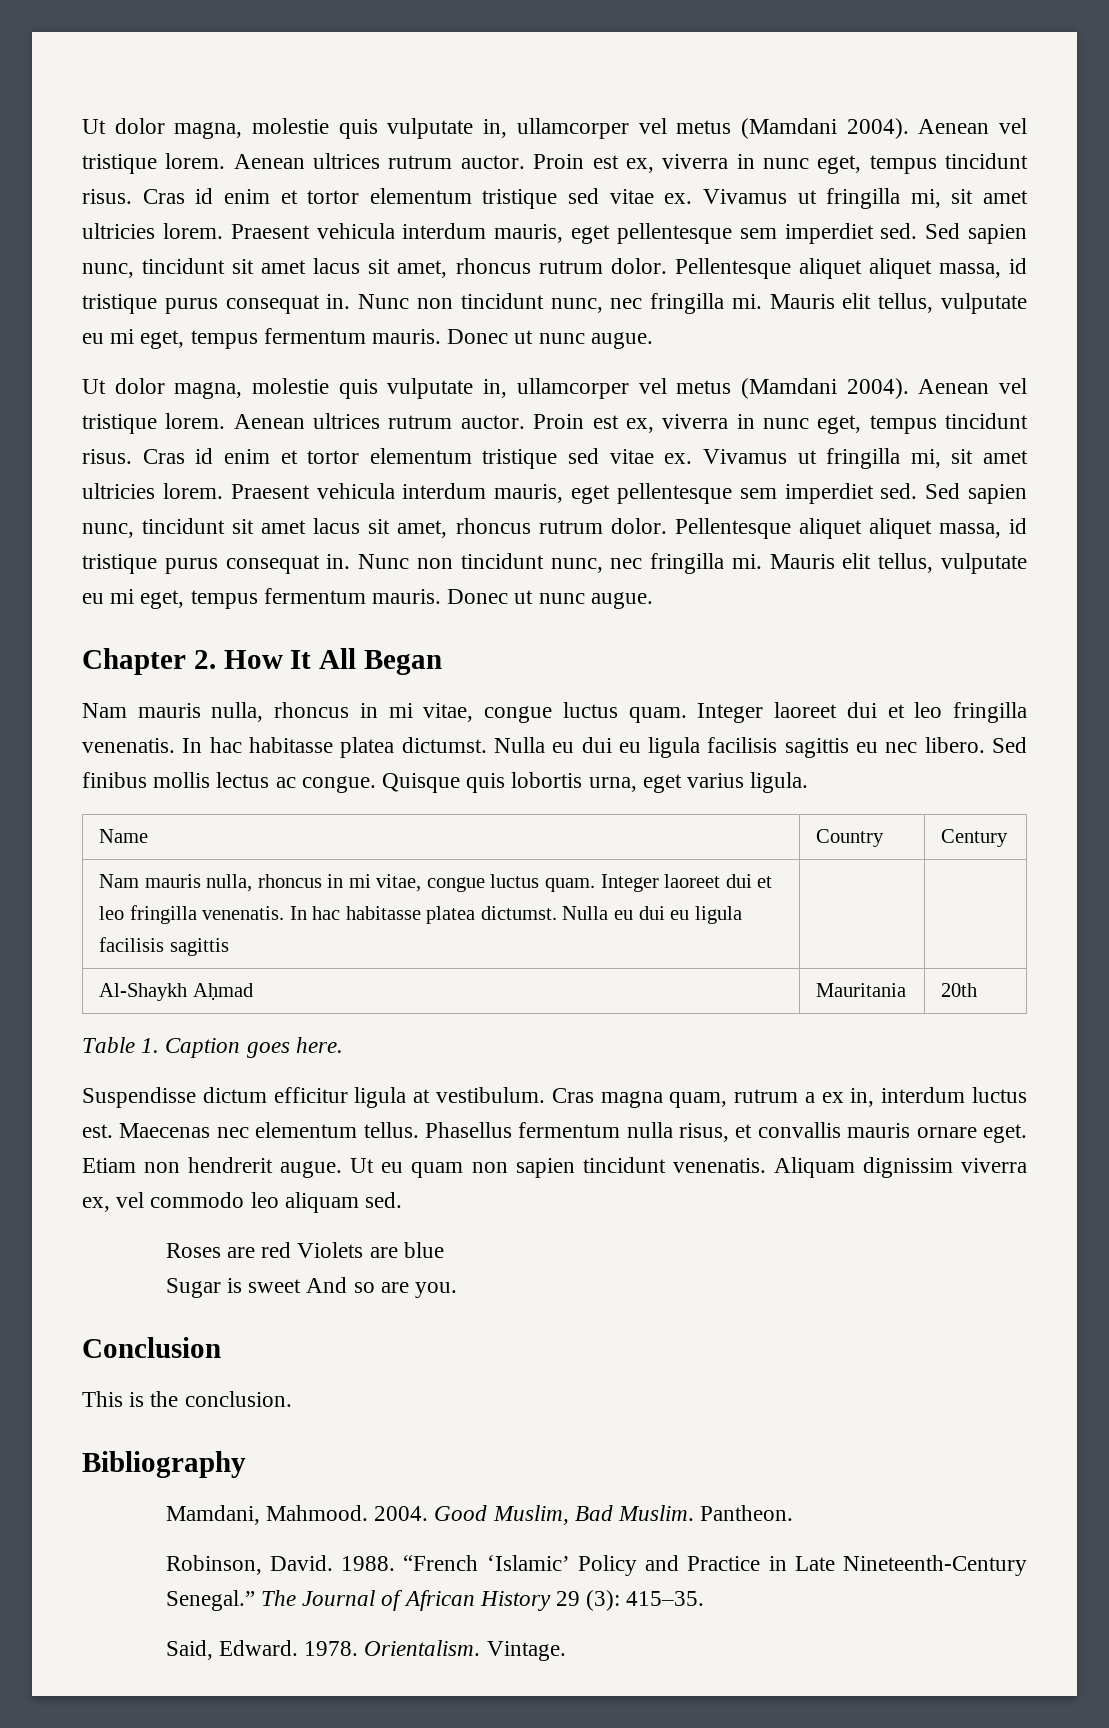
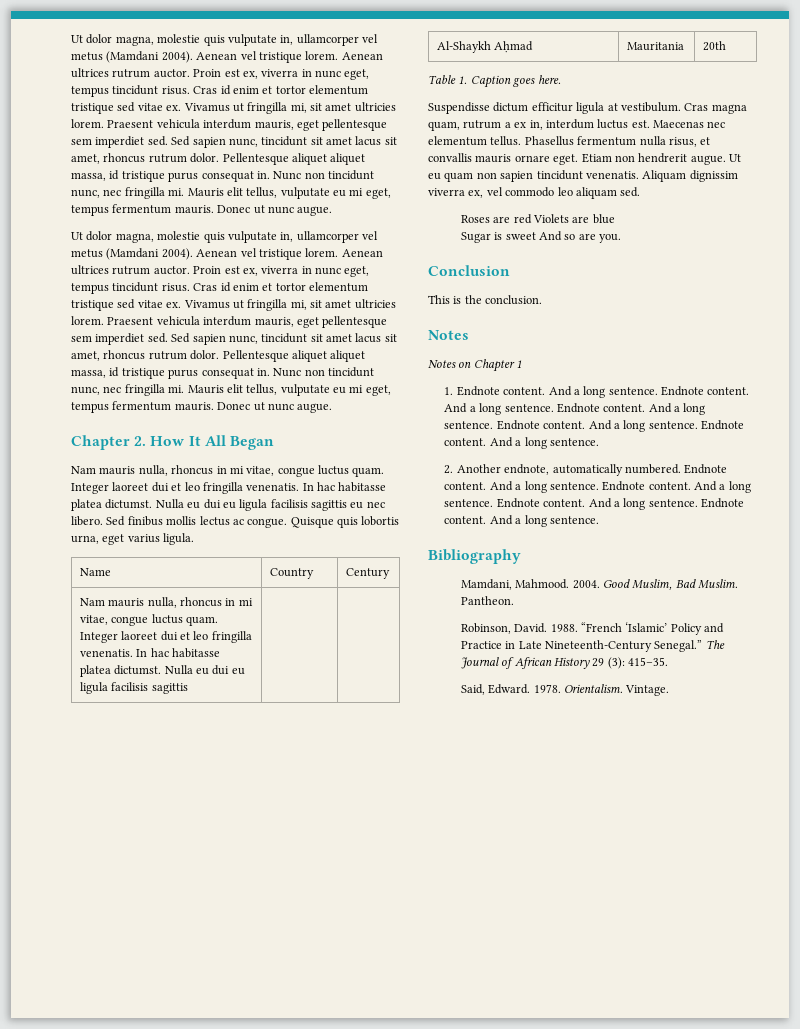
(292, 1399) none -> [428,330,469,340] [428,359,523,372] [444,386,750,398] [444,403,706,415] [444,420,745,432] [444,437,599,449] [444,464,728,476] [444,481,751,493] [444,498,745,510] [444,515,599,527] // Notes // Notes on Chapter 1 // 1. Endnote content. And a long sentence. Endnote content. And a long sentence. Endnote content. And a long sentence. Endnote content. And a long sentence. Endnote content. And a long sentence. // 2. Another endnote, automatically numbered. Endnote content. And a long sentence. Endnote content. And a long sentence. Endnote content. And a long sentence. Endnote content. And a long sentence.

